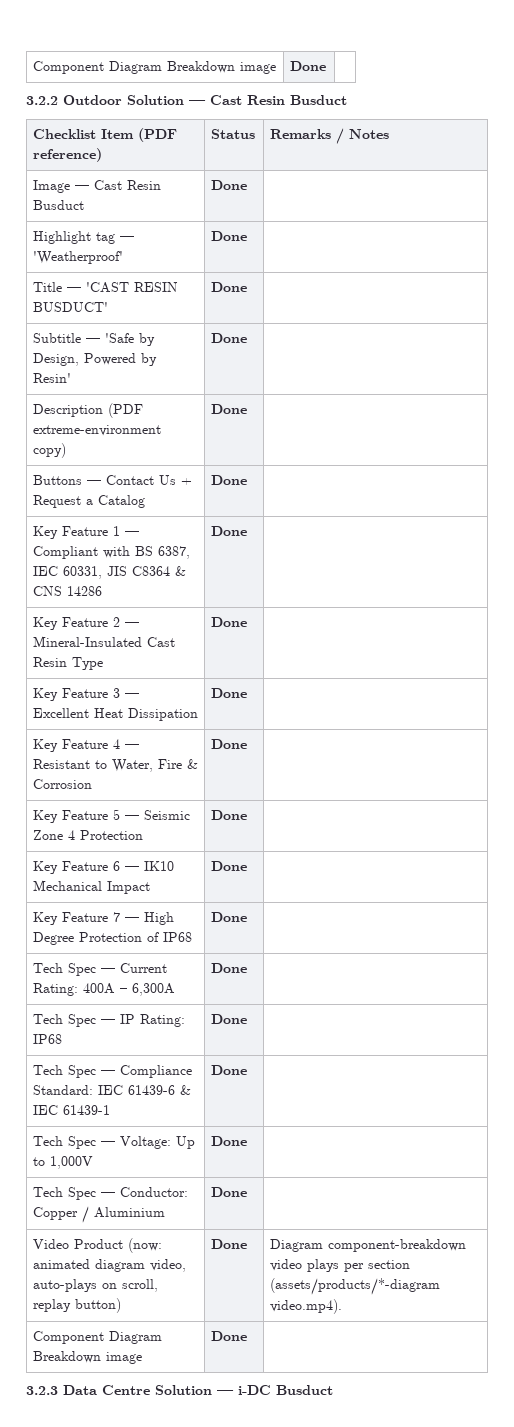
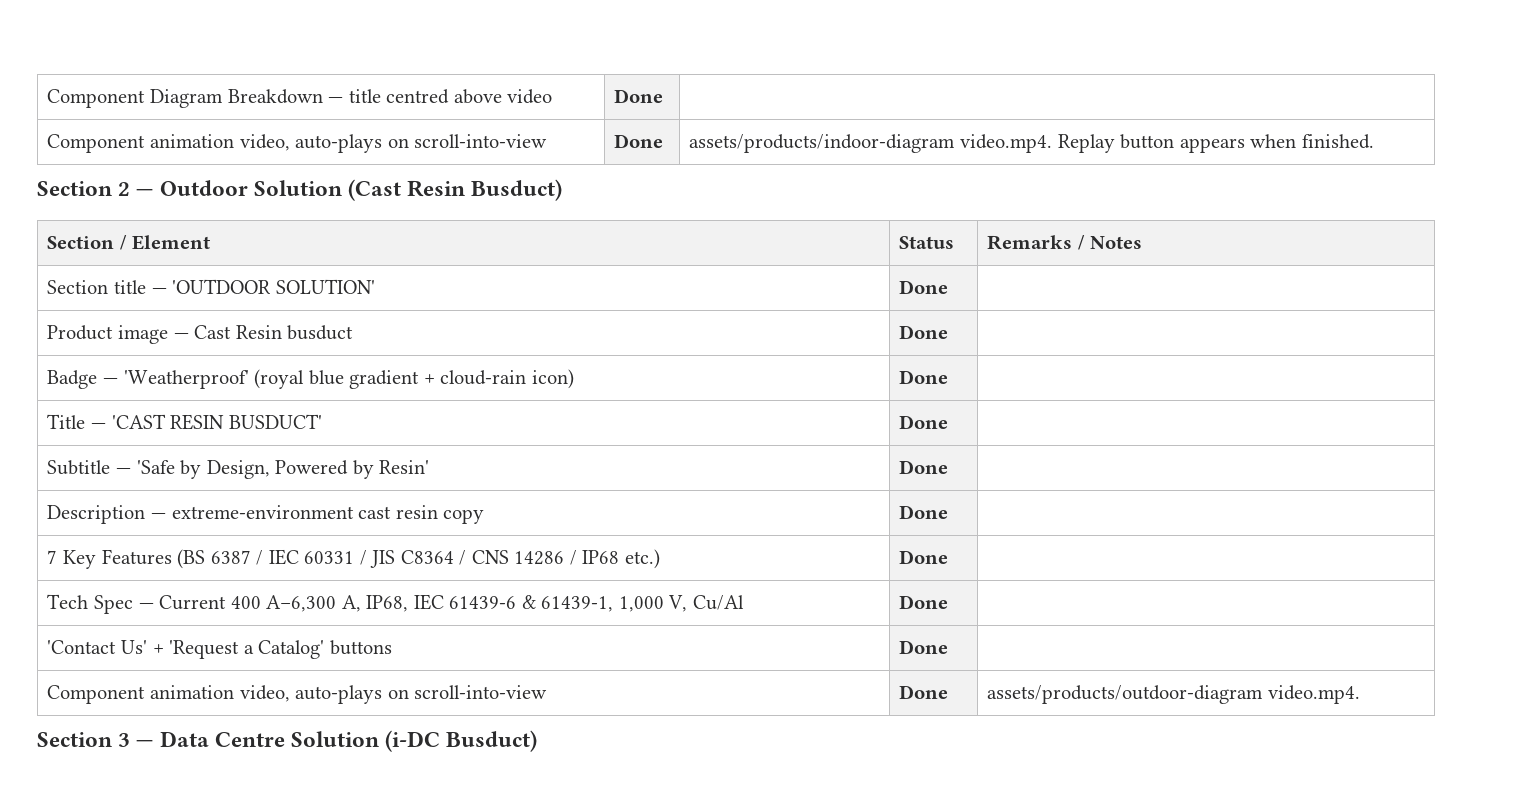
[32,61,276,74] [289,61,326,71] [26,95,347,105] [32,128,177,142] [32,148,102,162] [210,129,255,139] [269,128,389,144] [32,180,161,193] [32,200,84,210] [210,180,247,190] [32,231,134,244] [32,251,123,264] Component Diagram Breakdown image | Done | // 3.2.2 Outdoor Solution — Cast Resin Busduct // Checklist Item (PDF reference) | Status | Remarks / Notes // Image — Cast Resin Busduct | Done | // Highlight tag — 'Weatherproof' -> [47,89,553,108] [614,89,664,103] [47,134,548,153] [614,134,664,148] [689,134,1374,153] [37,179,563,201] [47,235,210,250] [899,236,955,249] [987,235,1142,250] [47,279,375,294] [899,280,949,294] [47,325,354,344] [899,325,949,339] [47,369,574,389] Component Diagram Breakdown — title centred above video | Done | // Component animation video, auto-plays on scroll-into-view | Done | assets/products/indoor-diagram video.mp4. Replay button appears when finished. // Section 2 — Outdoor Solution (Cast Resin Busduct) // Section / Element | Status | Remarks / Notes // Section title — 'OUTDOOR SOLUTION' | Done | // Product image — Cast Resin busduct | Done | // Badge — 'Weatherproof' (royal blue gradient + cloud-rain icon)
[107,403,143,418] [32,425,161,436] [32,443,66,458] [210,404,247,414] [32,475,192,485] [32,495,145,508] [210,475,247,485] [32,526,139,539] [32,546,190,559] [32,566,102,579] (PDF extreme-environment copy) | Done | // Buttons — Contact Us + Request a Catalog | Done | // Key Feature 1 — Compliant with BS 6387, IEC 60331, -> [150,505,485,524] [899,505,949,519] [47,549,367,569] — extreme-environment cast resin copy | Done | // 7 Key Features (BS 6387 / IEC 60331 /
[174,566,186,576] & -> [459,550,467,565] /
[210,526,247,536] [32,617,139,630] [32,636,175,647] [32,657,103,670] [210,617,247,627] [32,688,139,701] [32,708,198,721] [210,688,247,698] [32,739,139,752] [32,759,198,772] [32,779,92,789] [210,739,247,749] [32,809,190,823] [32,830,143,840] [210,810,247,820] [32,861,174,874] [32,880,150,894] [210,861,247,871] [32,912,174,925] [32,932,192,945] | Done | // Key Feature 2 — Mineral-Insulated Cast Resin Type | Done | // Key Feature 3 — Excellent Heat Dissipation | Done | // Key Feature 4 — Resistant to Water, Fire & Corrosion | Done | // Key Feature 5 — Seismic Zone 4 Protection | Done | // Key Feature 6 — IK10 Mechanical Impact | Done | // Key Feature 7 — High Degree Protection of IP68 -> [569,549,661,569] / IP68 etc.)
[32,983,175,996] [210,963,247,973] [32,1014,185,1027] [32,1034,62,1044] [210,1014,247,1024] [32,1065,192,1078] [32,1085,191,1095] [32,1105,110,1115] [210,1065,247,1075] [32,1136,195,1149] [32,1156,93,1169] [210,1136,247,1146] [32,1187,188,1200] [32,1206,165,1223] [210,1187,247,1197] [32,1238,162,1253] [32,1259,186,1272] [32,1279,158,1292] [32,1298,121,1313] [210,1239,247,1249] [269,1239,466,1252] [269,1259,410,1272] [269,1278,440,1295] [269,1299,342,1314] [32,1331,162,1344] [32,1351,142,1364] [210,1331,247,1341] [26,1385,333,1395] Rating: 400A – 6,300A | Done | // Tech Spec — IP Rating: IP68 | Done | // Tech Spec — Compliance Standard: IEC 61439-6 & IEC 61439-1 | Done | // Tech Spec — Voltage: Up to 1,000V | Done | // Tech Spec — Conductor: Copper / Aluminium | Done | // Video Product (now: animated diagram video, auto-plays on scroll, replay button) | Done | Diagram component-breakdown video plays per section (assets/products/*-diagram video.mp4). // Component Diagram Breakdown image | Done | // 3.2.3 Data Centre Solution — i-DC Busduct -> [230,594,744,612] [899,595,949,609] [47,640,392,659] [899,640,949,654] [47,685,548,704] [899,685,949,699] [987,685,1360,704] [37,730,538,752] 400 A–6,300 A, IP68, IEC 61439-6 & 61439-1, 1,000 V, Cu/Al | Done | // 'Contact Us' + 'Request a Catalog' buttons | Done | // Component animation video, auto-plays on scroll-into-view | Done | assets/products/outdoor-diagram video.mp4. // Section 3 — Data Centre Solution (i-DC Busduct)

